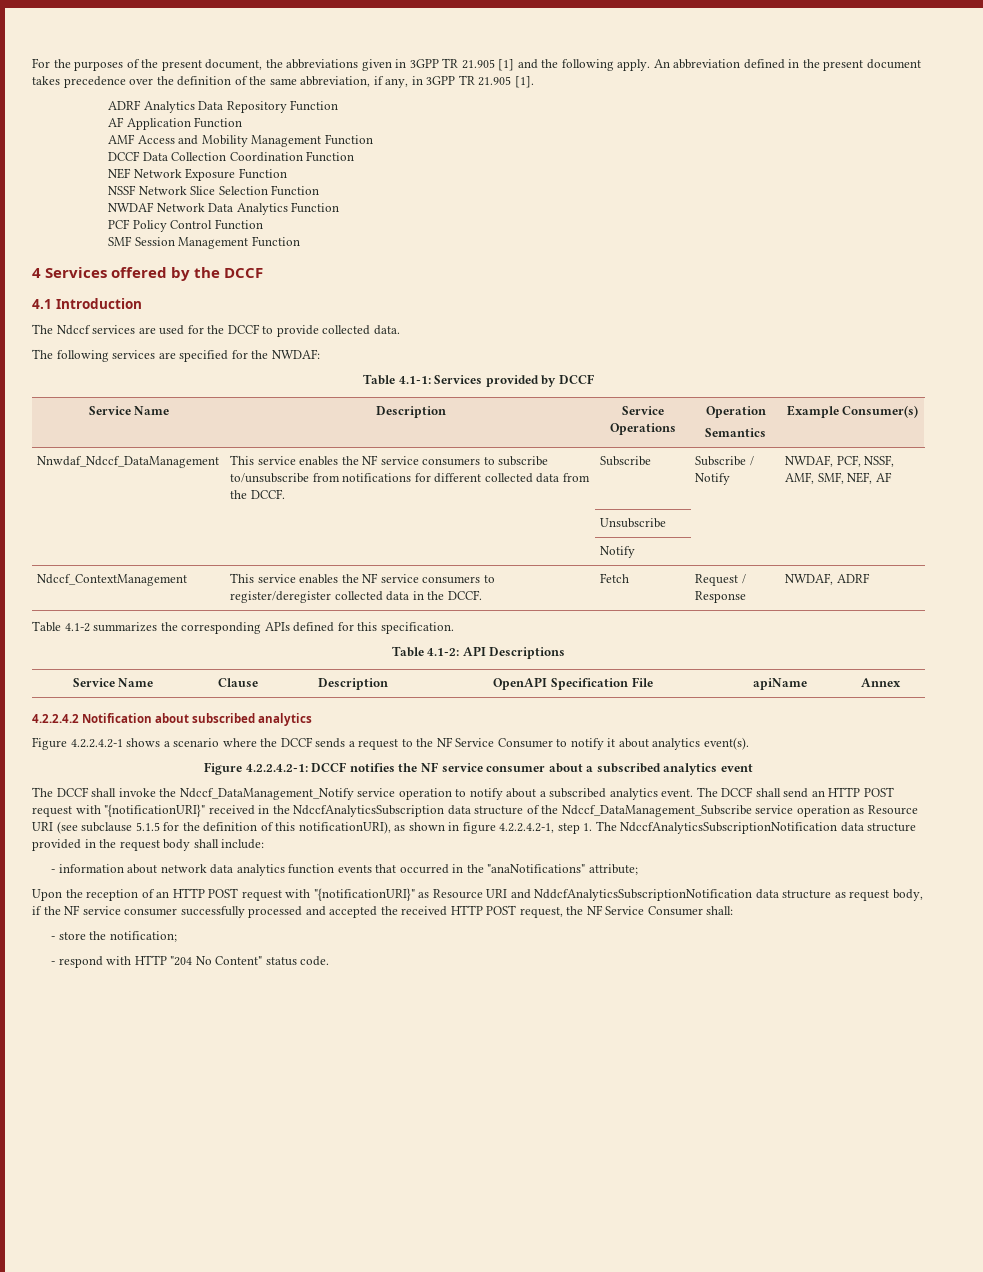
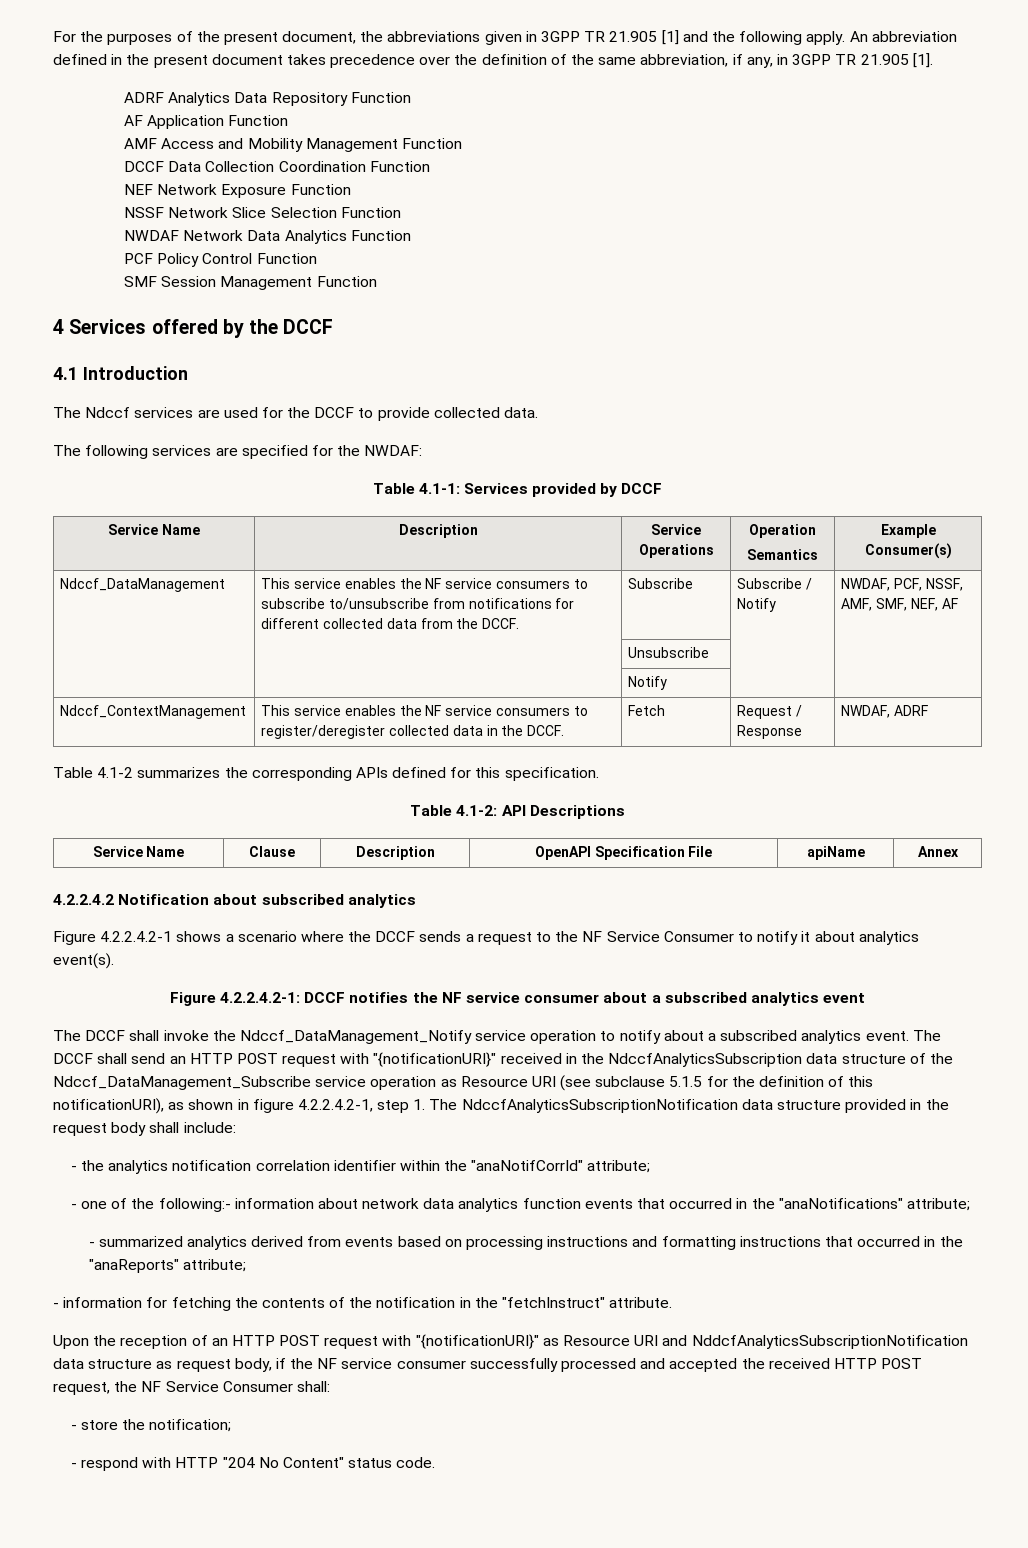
[37,456,220,468] Nnwdaf_Ndccf_DataManagement -> [60,578,226,592] Ndccf_DataManagement
(56, 871) none -> [80,1160,651,1174] [70,1198,231,1212] the analytics notification correlation identifier within the "anaNotifCorrId" attribute; // - one of the following:-
(638, 869) none -> [88,1236,963,1250] [88,1259,246,1273] [53,1297,673,1311] // - summarized analytics derived from events based on processing instructions and formatting instructions that occurred in the "anaReports" attribute; // - information for fetching the contents of the notification in the "fetchInstruct" attribute.

